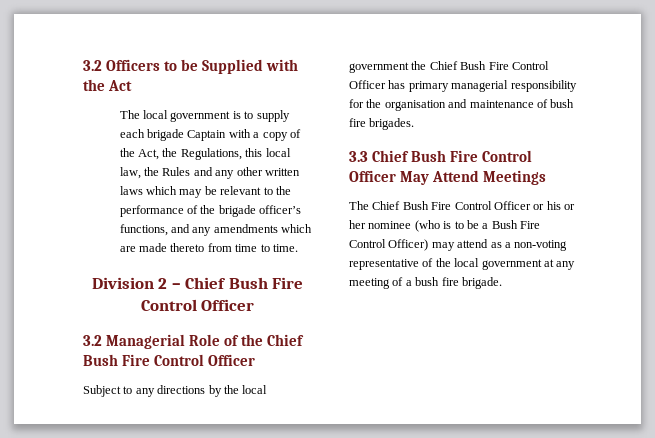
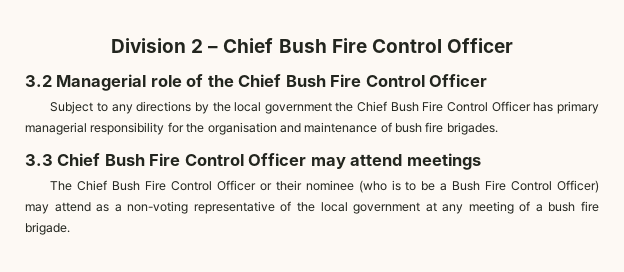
[83,59,299,74] [83,79,133,91] [119,110,290,122] [119,129,301,141] [119,148,291,160] [119,167,300,179] [119,186,291,198] [119,205,302,217] [119,224,313,236] [119,243,298,252] 3.2 Officers to be Supplied with the Act // The local government is to supply each brigade Captain with a copy of the Act, the Regulations, this local law, the Rules and any other written laws which may be relevant to the performance of the brigade officer’s functions, and any amendments which are made thereto from time to time. // -> (111, 45) none
[189,334,221,346] Role -> [150,75,182,87] role
[400,170,547,185] May Attend Meetings -> [310,153,481,170] may attend meetings
[546,201,575,210] [349,220,366,229] his or her -> [275,180,302,191] their

